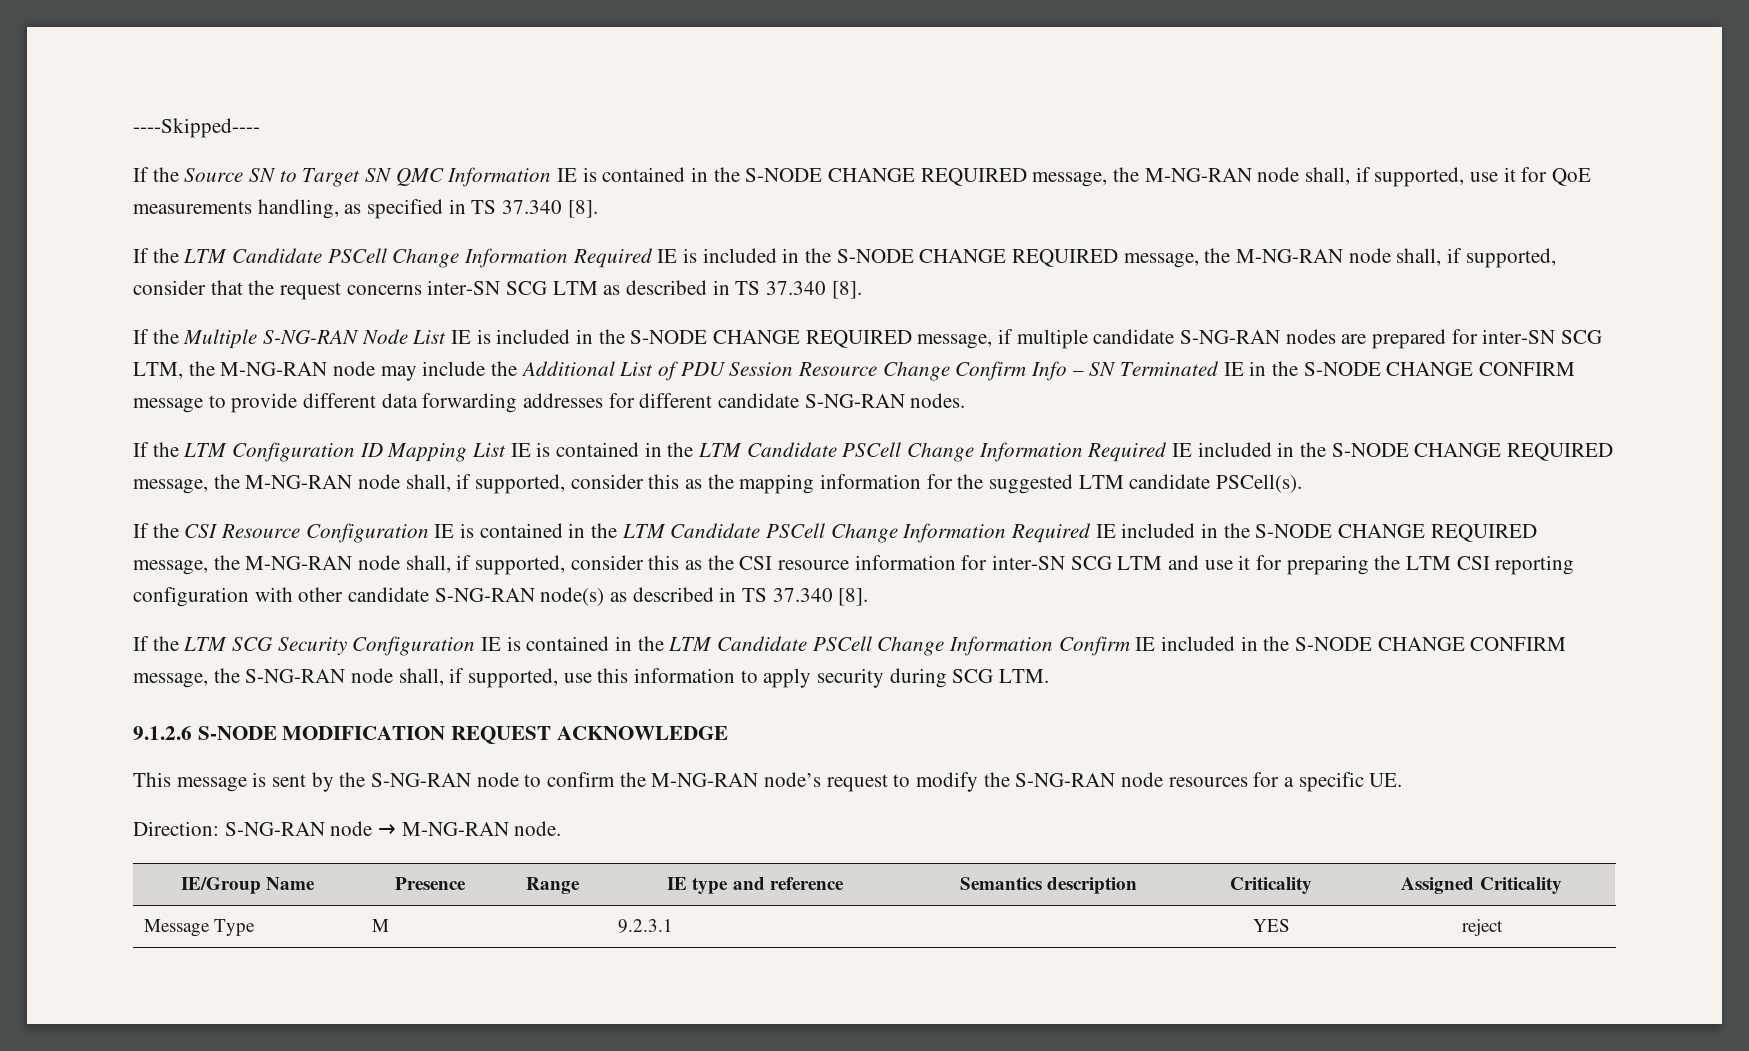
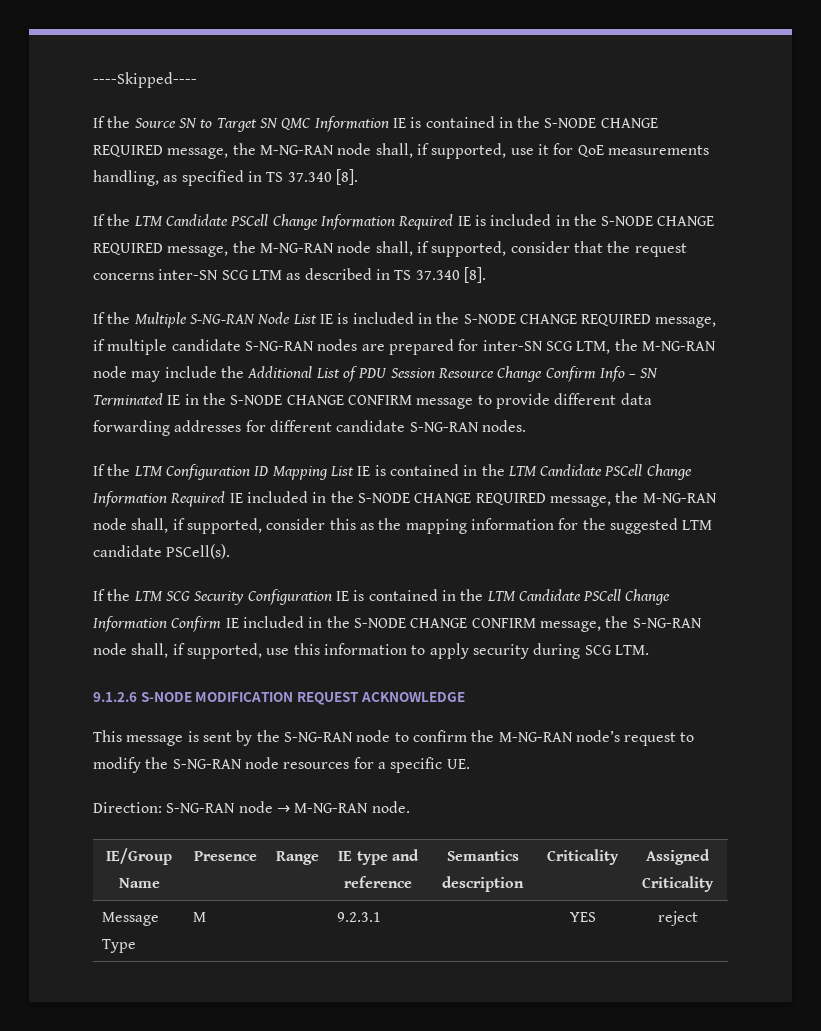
[133,523,1537,543] [133,555,1575,575] [133,587,869,607] // If the CSI Resource Configuration IE is contained in the LTM Candidate PSCell Change Information Required IE included in the S-NODE CHANGE REQUIRED message, the M-NG-RAN node shall, if supported, consider this as the CSI resource information for inter-SN SCG LTM and use it for preparing the LTM CSI reporting configuration with other candidate S-NG-RAN node(s) as described in TS 37.340 [8]. -> (231, 551) none

